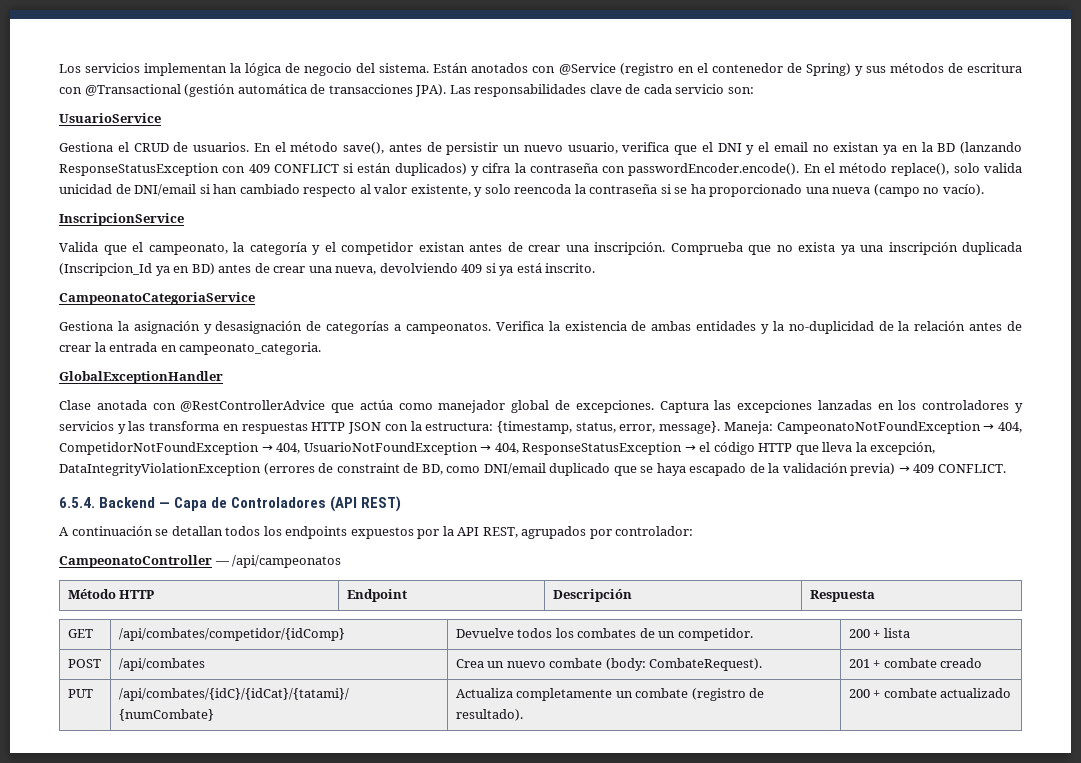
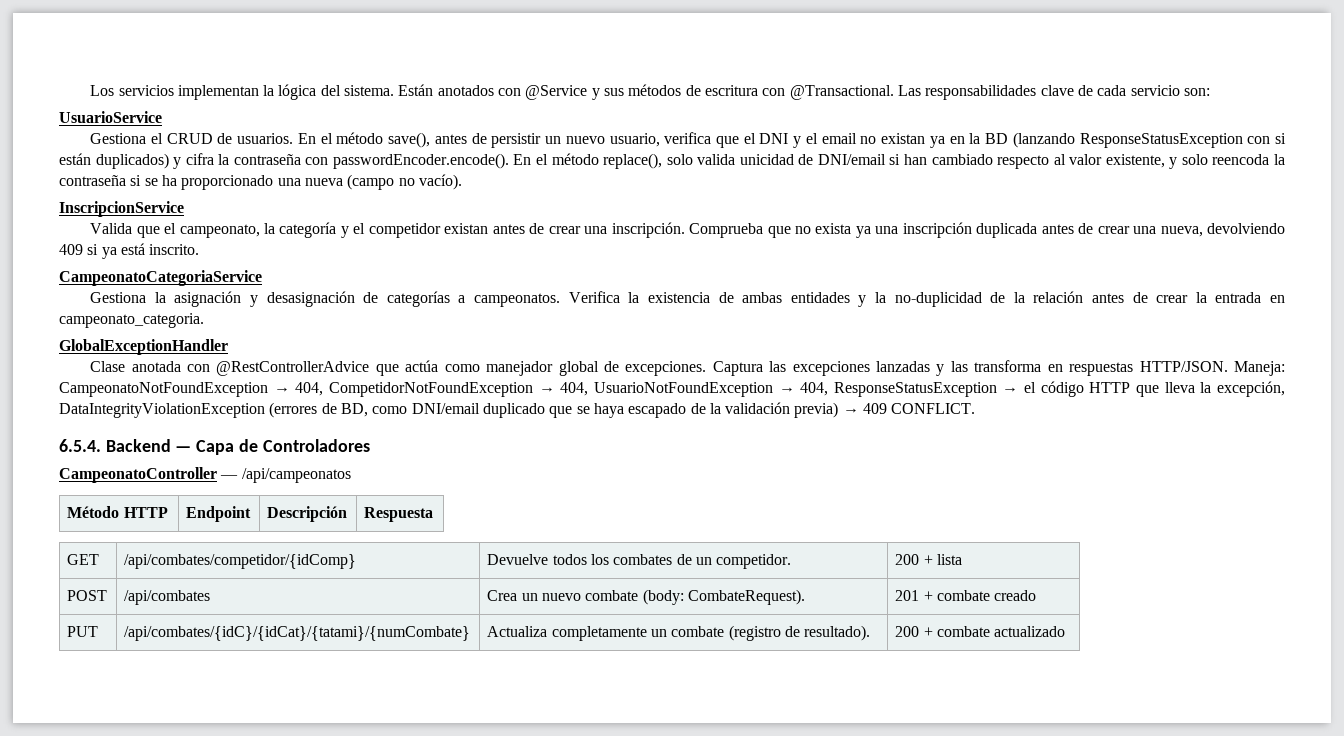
[285,63,353,76] de negocio -> (317, 92) none
[619,63,851,76] (registro en el contenedor de Spring) -> (588, 92) none
[84,84,447,97] @Transactional (gestión automática de transacciones JPA). -> [789,85,894,100] @Transactional.
[248,164,339,173] 409 CONFLICT -> (1271, 140) none
[59,263,215,276] (Inscripcion_Id ya en BD) -> (1038, 230) none
[877,400,1024,413] [59,421,114,431] en los controladores y servicios -> (931, 366) none
[311,421,721,434] HTTP JSON con la estructura: {timestamp, status, error, message}. -> [1139,361,1228,372] HTTP/JSON.
[336,463,419,473] constraint de -> (337, 408) none
[330,496,402,512] [59,526,694,539] (API REST) // A continuación se detallan todos los endpoints expuestos por la API REST, agrupados por controlador: -> (370, 445) none

